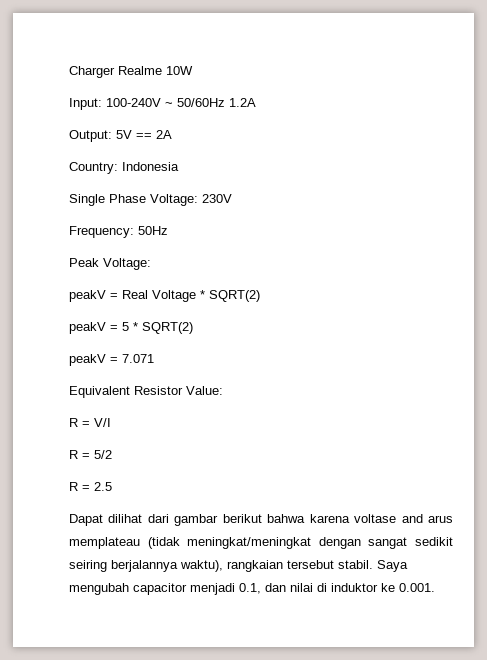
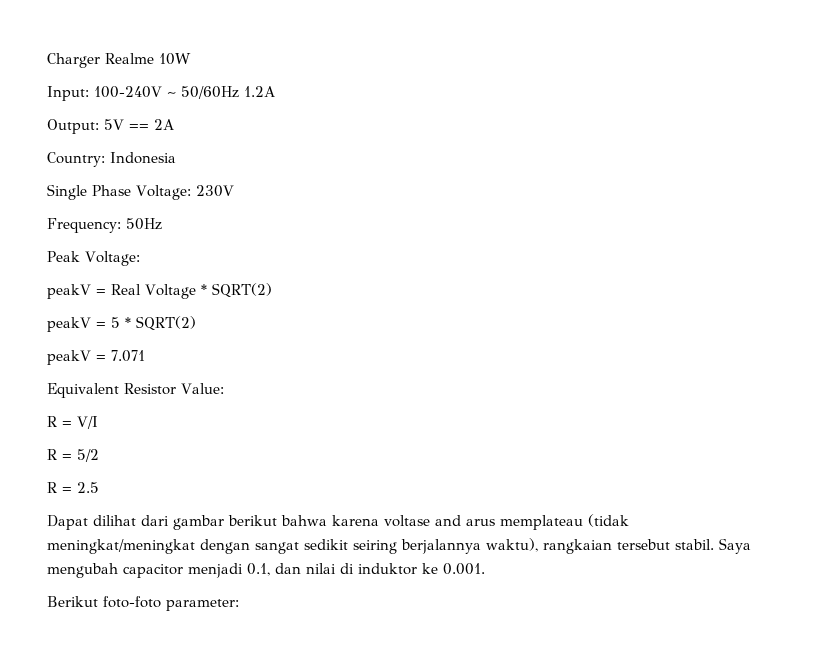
(435, 587) none -> [47,596,239,611] // Berikut foto-foto parameter:

